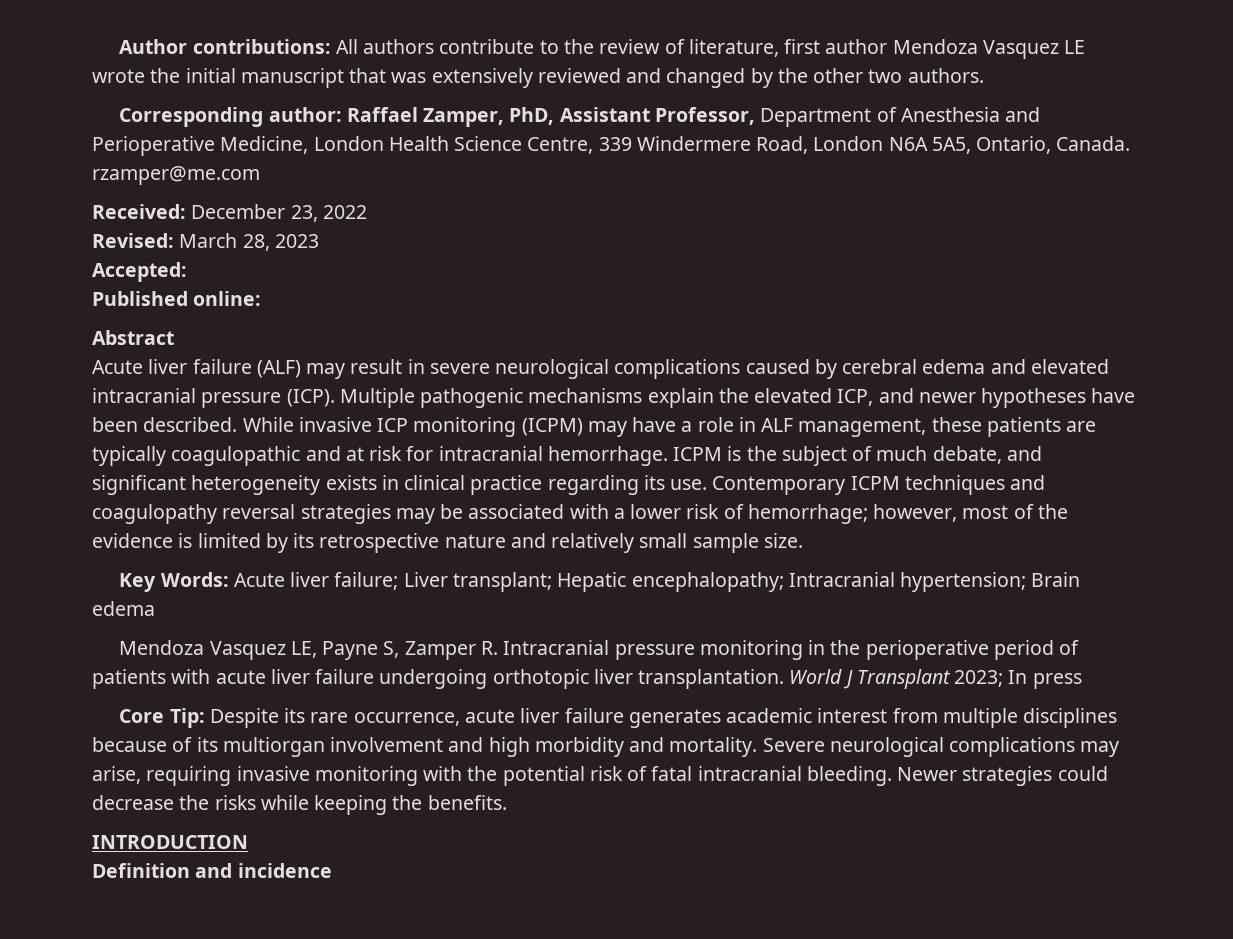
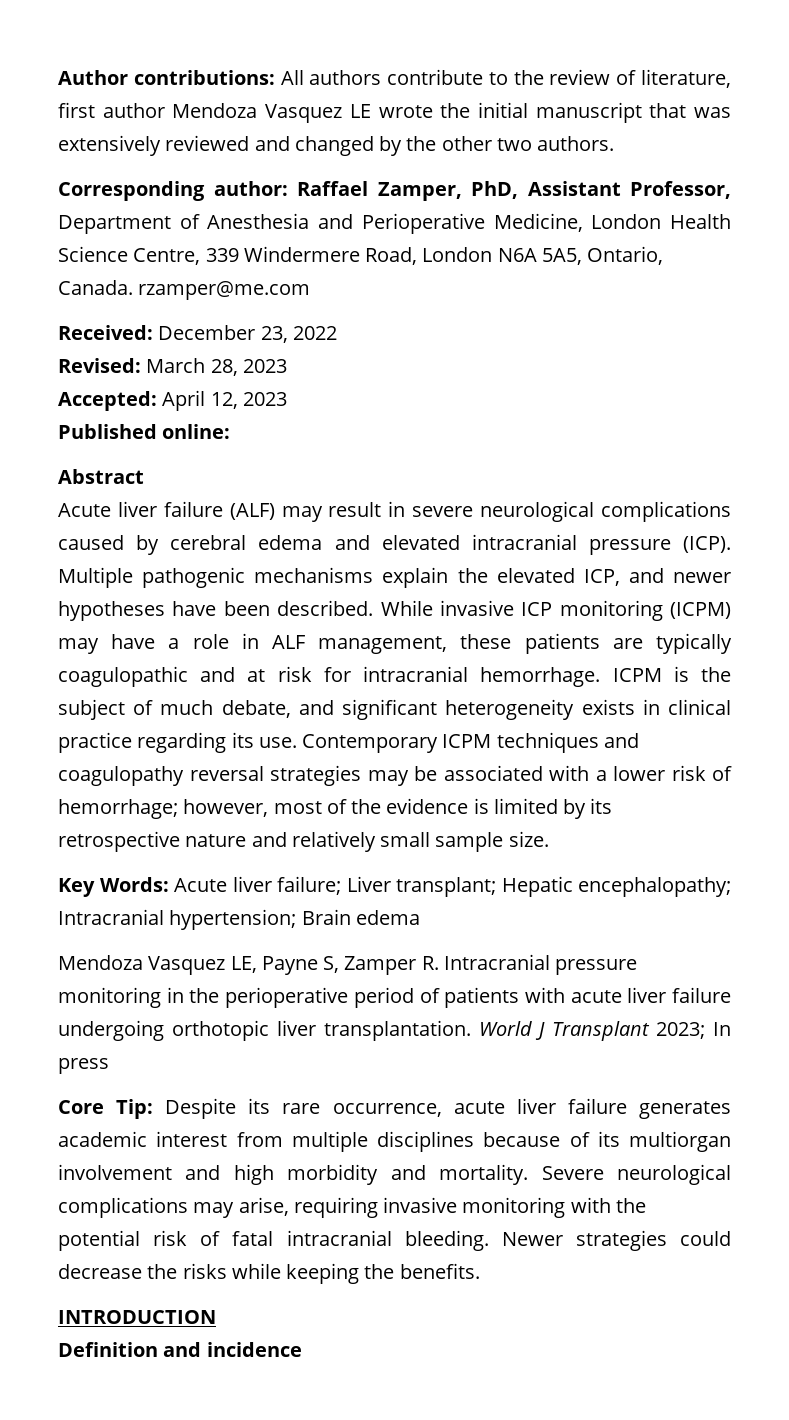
(187, 272) none -> [162,390,287,411] April 12, 2023

